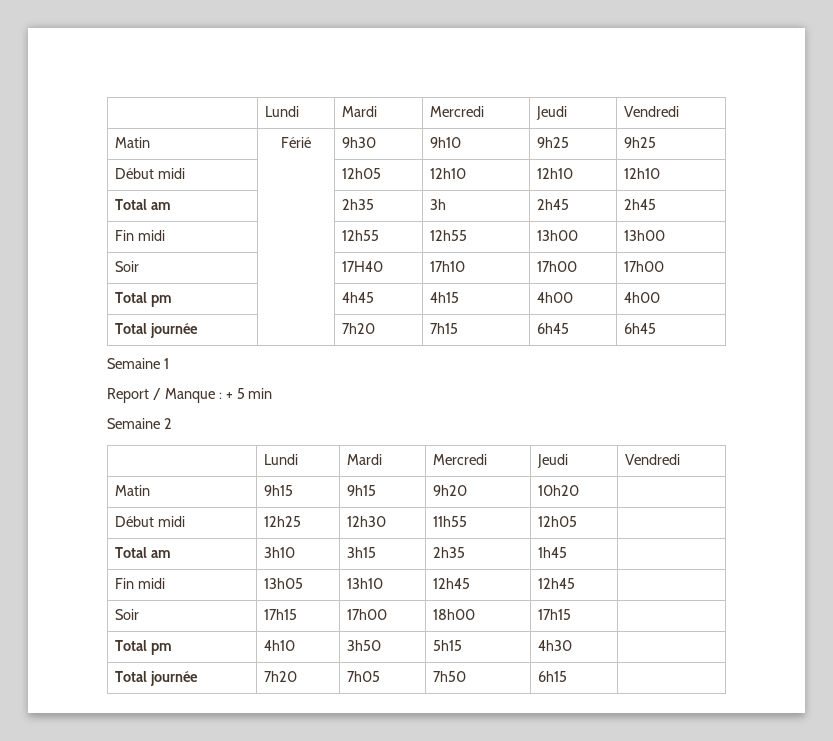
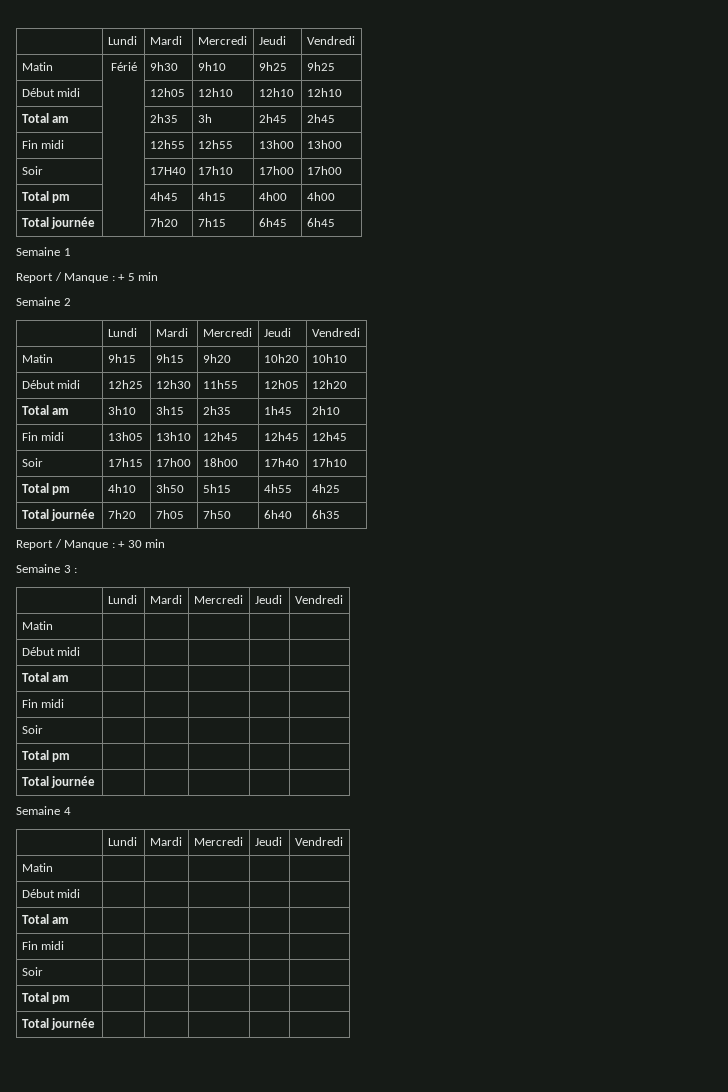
(579, 490) none -> [311,354,347,363] 10h10
(577, 521) none -> [311,380,347,389] 12h20
(567, 552) none -> [311,406,340,415] 2h10
(575, 583) none -> [311,432,347,441] 12h45
[537,609,571,620] 17h15 | -> [263,458,299,467] [311,458,347,467] 17h40 | 17h10
[537,640,572,651] 4h30 | -> [263,484,292,493] [311,484,340,493] 4h55 | 4h25
[537,671,567,682] 6h15 -> [263,510,292,519] [311,510,340,519] [16,539,166,550] [16,564,78,573] [107,595,137,604] [149,595,182,604] [193,595,243,604] [254,595,282,604] [294,595,343,604] [21,621,53,630] [21,647,81,656] [21,672,70,682] [21,699,65,708] [21,725,43,734] [21,750,71,762] [21,776,96,788] [16,806,71,815] [107,837,137,846] [149,837,182,846] [193,837,243,846] [254,837,282,846] [294,837,343,846] [21,863,53,872] [21,889,81,898] [21,914,70,924] [21,941,65,950] [21,967,43,976] [21,992,71,1004] [21,1018,96,1030] 6h40 | 6h35 // Report / Manque : + 30 min // Semaine 3 : // | Lundi | Mardi | Mercredi | Jeudi | Vendredi // Matin | | | | | // Début midi | | | | | // Total am | | | | | // Fin midi | | | | | // Soir | | | | | // Total pm | | | | | // Total journée | | | | | // Semaine 4 // | Lundi | Mardi | Mercredi | Jeudi | Vendredi // Matin | | | | | // Début midi | | | | | // Total am | | | | | // Fin midi | | | | | // Soir | | | | | // Total pm | | | | | // Total journée | | | |

